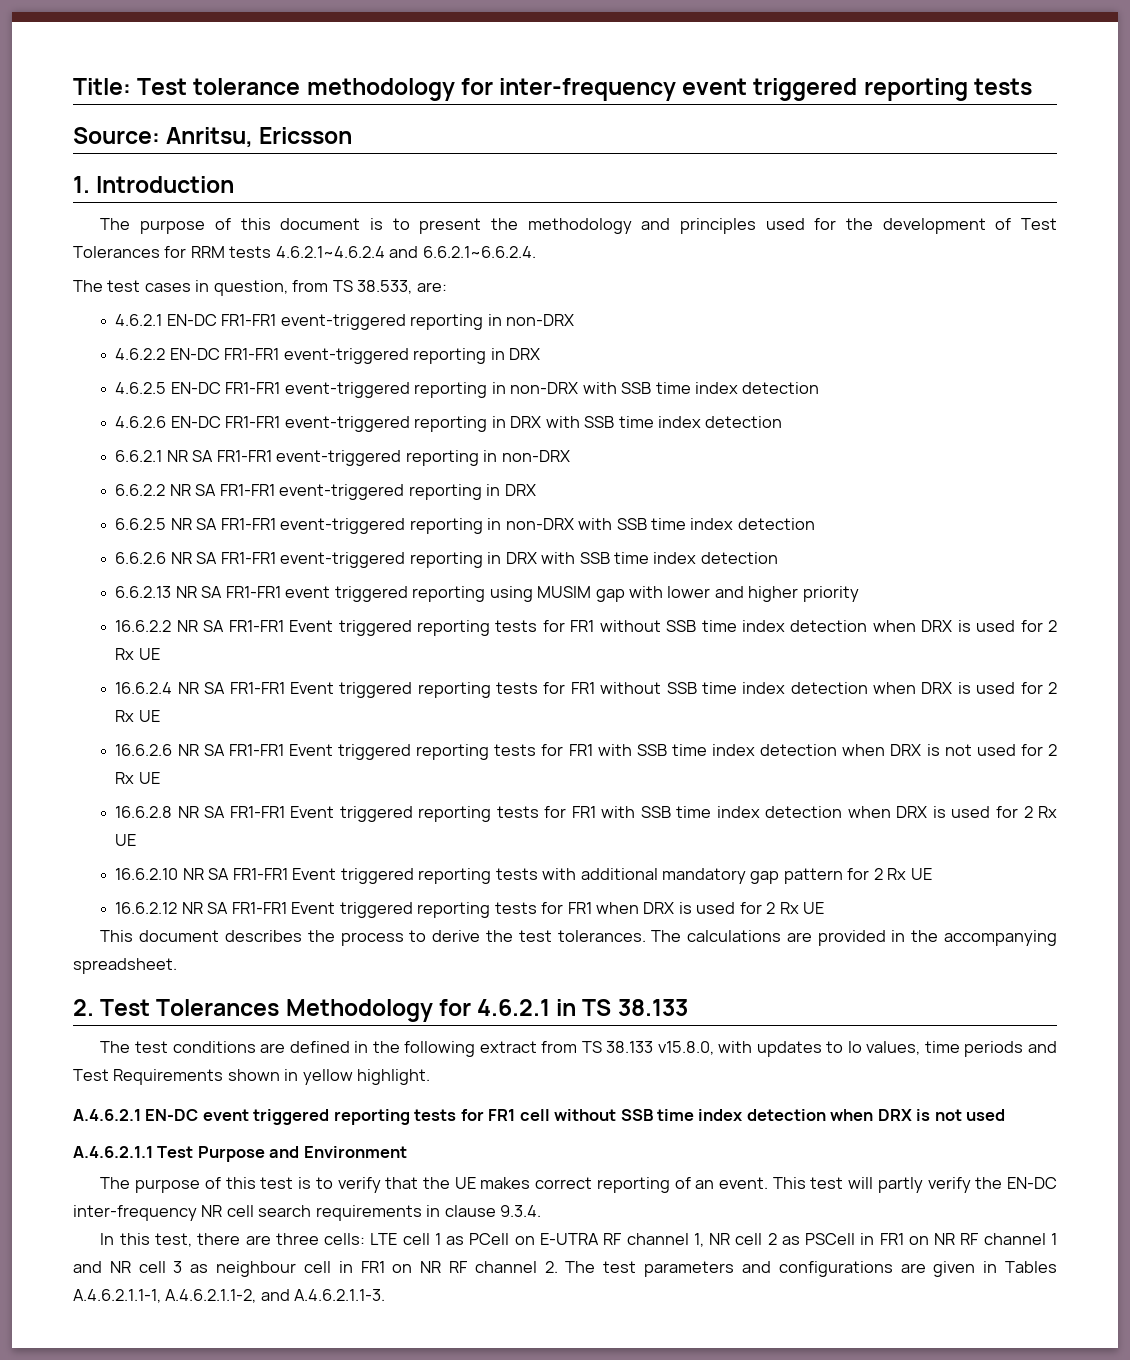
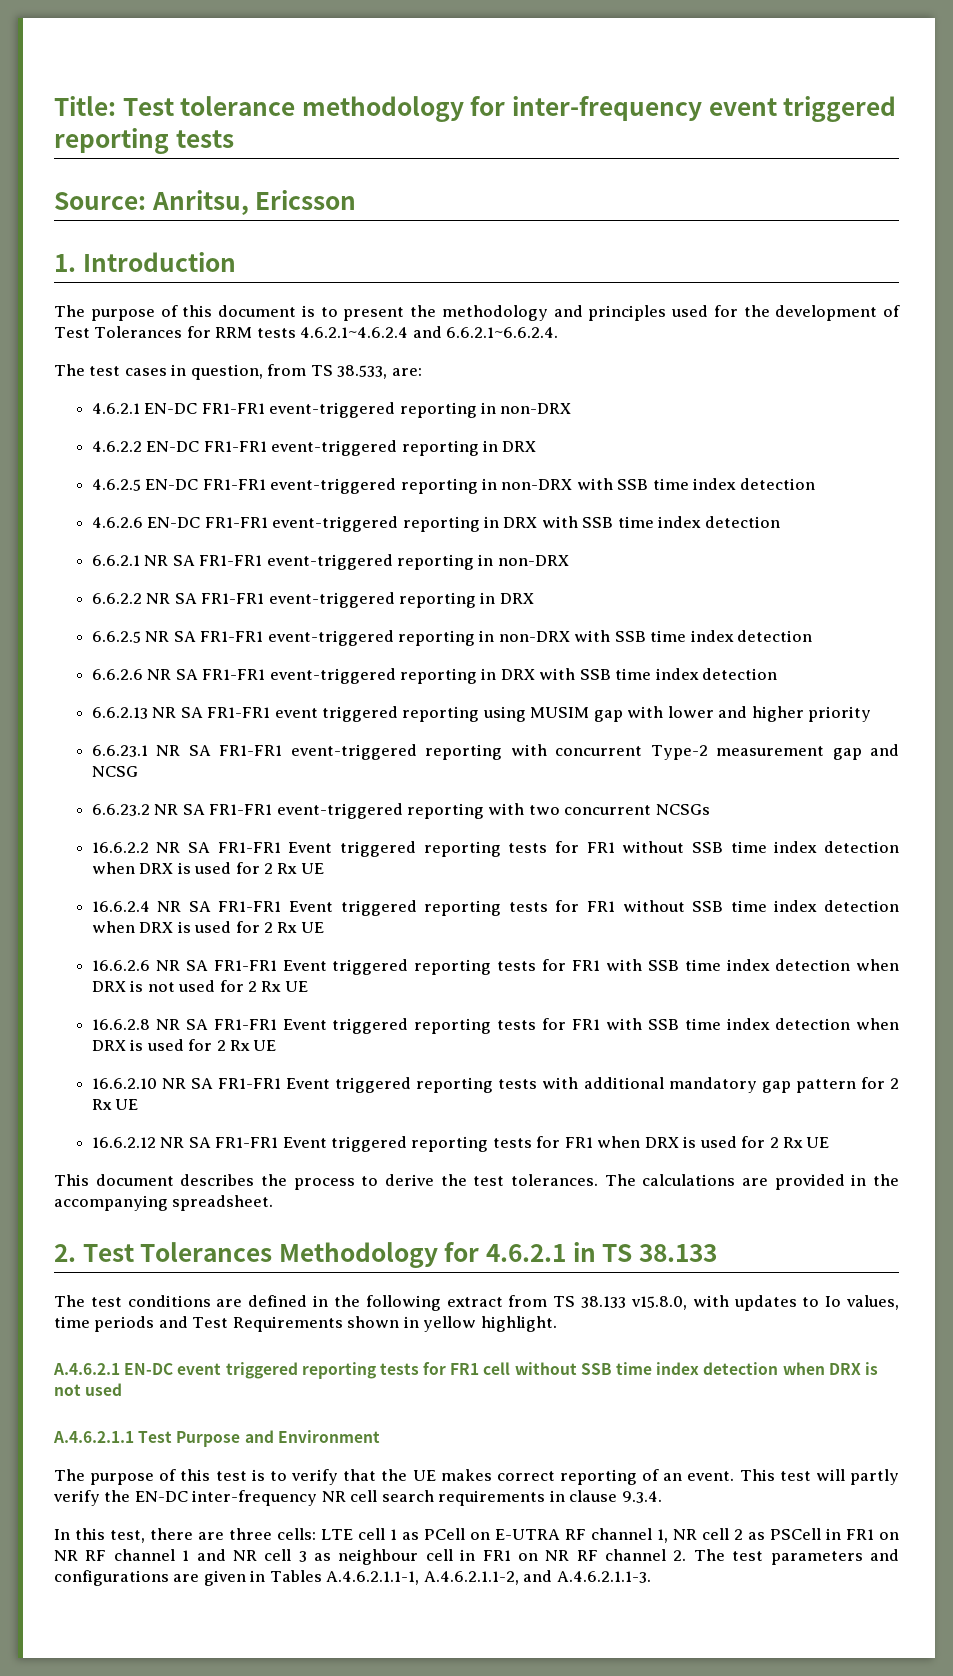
(859, 594) none -> [91,744,899,760] [91,766,138,777] [91,803,710,819] // 6.6.23.1 NR SA FR1-FR1 event-triggered reporting with concurrent Type-2 measurement gap and NCSG // 6.6.23.2 NR SA FR1-FR1 event-triggered reporting with two concurrent NCSGs

